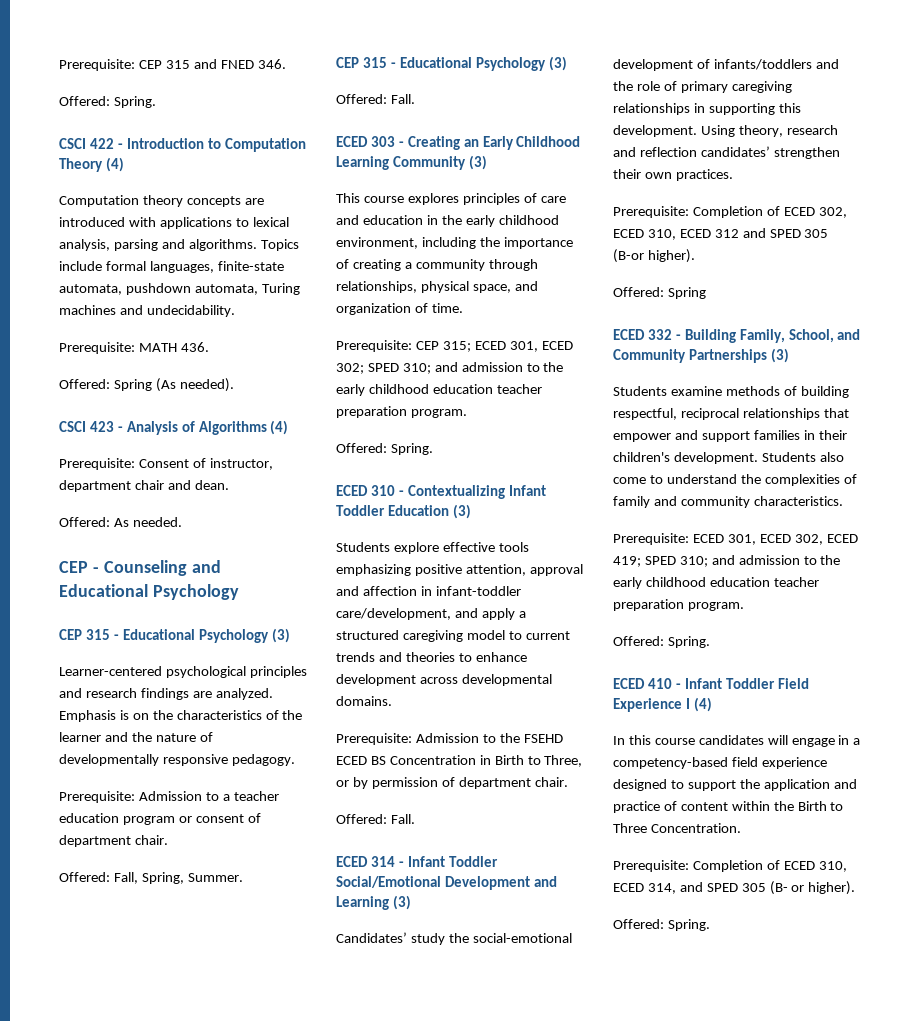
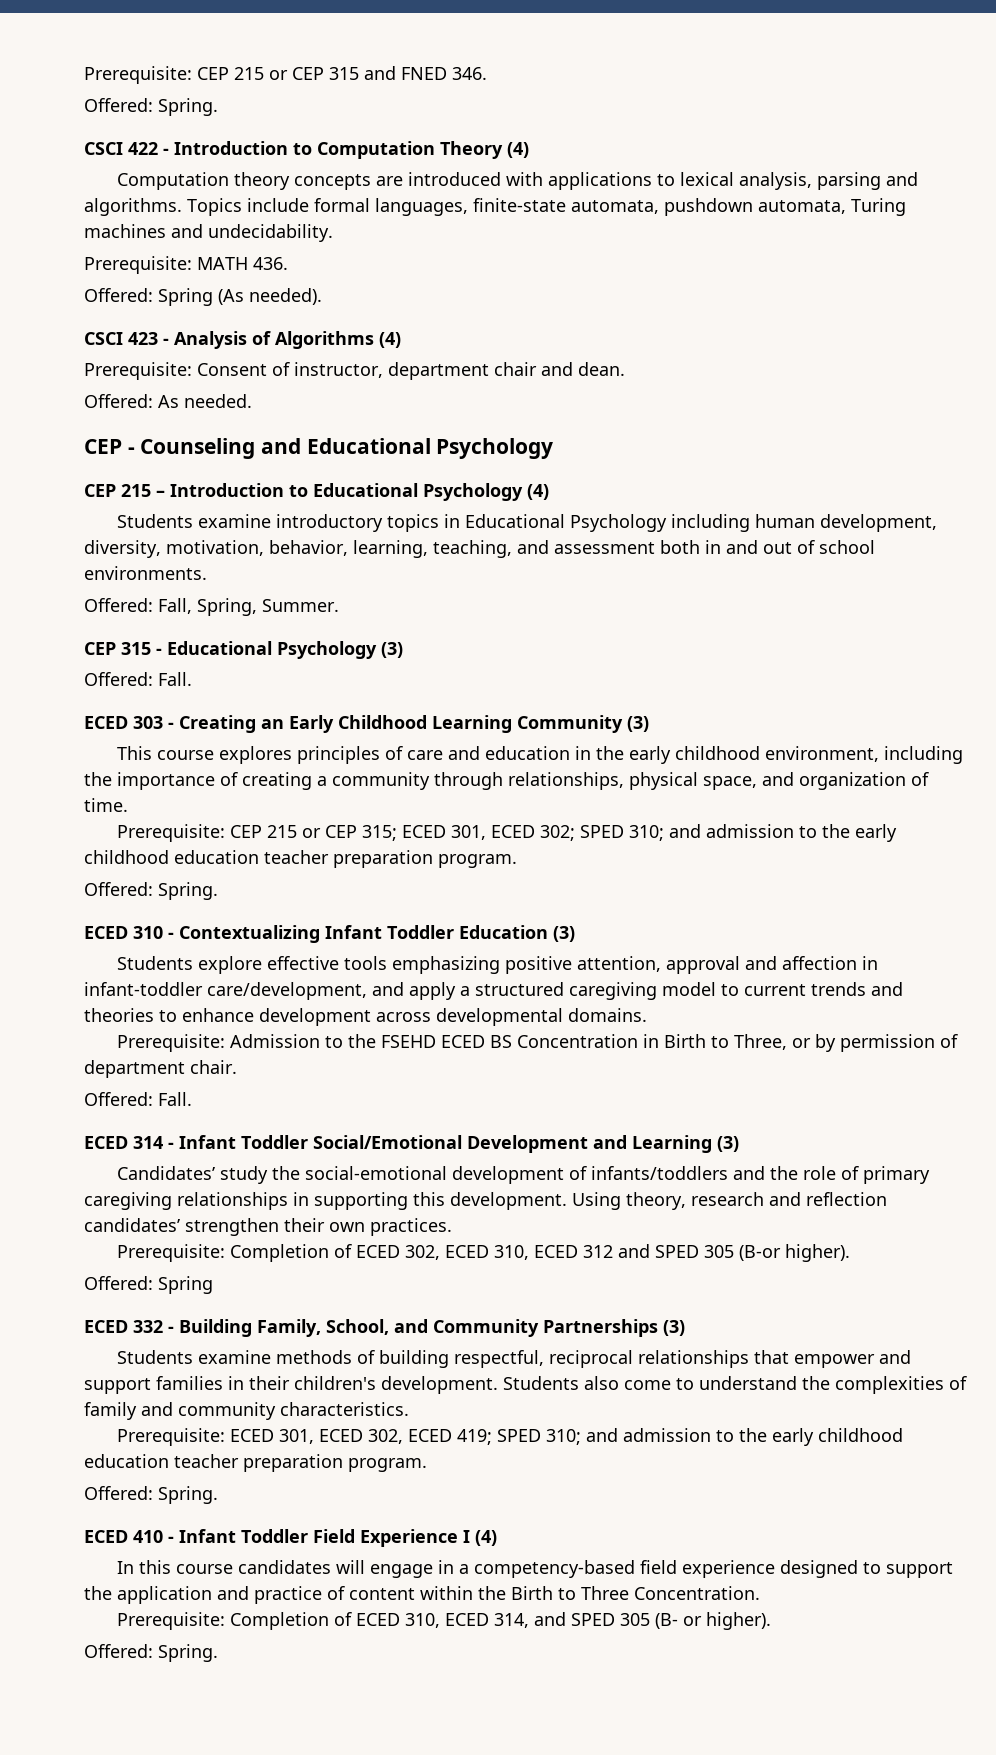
[59,59,162,71] Prerequisite: CEP -> [84,66,324,84] Prerequisite: CEP 215 or CEP
[85,628,290,643] [59,666,307,678] [59,688,273,700] [59,710,303,722] [59,732,213,742] [59,754,295,766] [59,791,279,803] [59,813,261,825] [59,835,168,847] 315 - Educational Psychology (3) // Learner-centered psychological principles and research findings are analyzed. Emphasis is on the characteristics of the learner and the nature of developmentally responsive pedagogy. // Prerequisite: Admission to a teacher education program or consent of department chair. -> [121,483,549,501] [116,514,937,532] [84,540,875,558] [84,566,207,580] 215 – Introduction to Educational Psychology (4) // Students examine introductory topics in Educational Psychology including human development, diversity, motivation, behavior, learning, teaching, and assessment both in and out of school environments.
(439, 345) none -> [266,825,357,838] 215 or CEP

